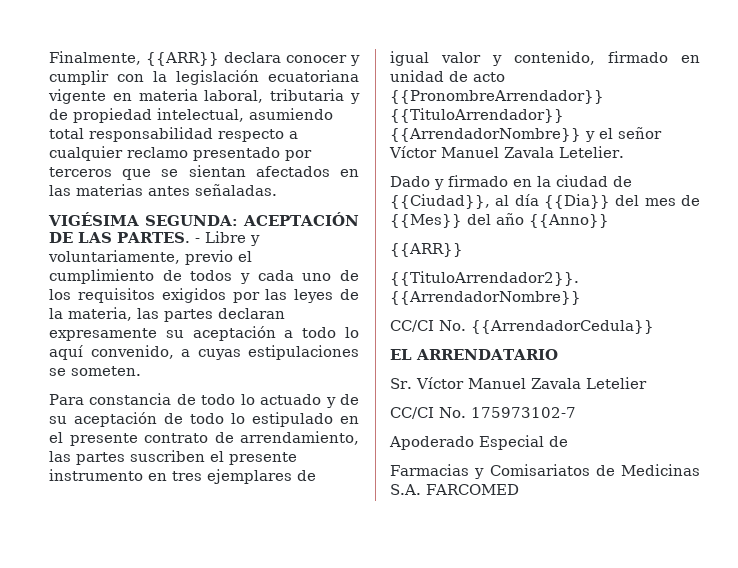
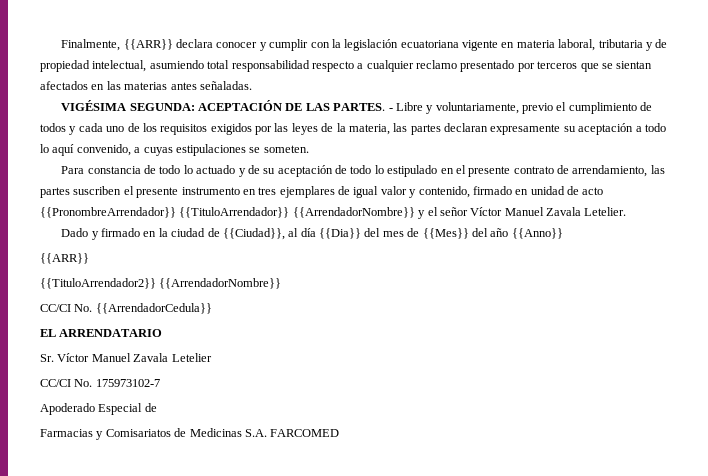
[390,271,579,286] {{TituloArrendador2}}. -> [40,278,156,289] {{TituloArrendador2}}

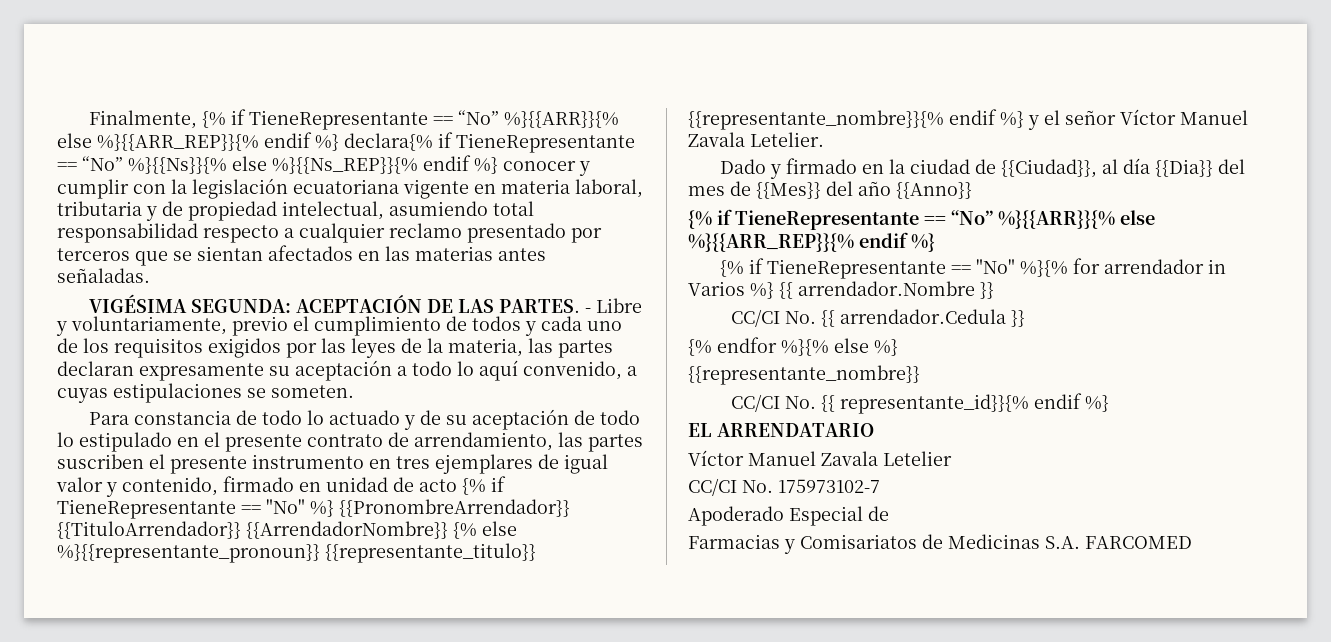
[123,39,214,50] {{ARR}} declara -> [202,109,620,130] [57,132,635,153] [57,155,498,174] {% if TieneRepresentante == “No” %}{{ARR}}{% else %}{{ARR_REP}}{% endif %} declara{% if TieneRepresentante == “No” %}{{Ns}}{% else %}{{Ns_REP}}{% endif %}
[40,207,415,218] {{PronombreArrendador}} {{TituloArrendador}} {{ArrendadorNombre}} -> [462,476,506,495] [57,499,570,519] [57,521,517,539] [57,543,536,563] [688,109,1024,130] {% if TieneRepresentante == "No" %} {{PronombreArrendador}} {{TituloArrendador}} {{ArrendadorNombre}} {% else %}{{representante_pronoun}} {{representante_titulo}} {{representante_nombre}}{% endif %}
[40,253,89,264] [40,278,282,289] [40,303,212,314] {{ARR}} // {{TituloArrendador2}} {{ArrendadorNombre}} // CC/CI No. {{ArrendadorCedula}} -> [688,209,1155,230] [688,232,935,252] [720,258,1227,279] [688,281,994,299] [731,309,1026,327] [688,337,898,356] [688,365,920,385] [731,393,1110,414] {% if TieneRepresentante == “No” %}{{ARR}}{% else %}{{ARR_REP}}{% endif %} // {% if TieneRepresentante == "No" %}{% for arrendador in Varios %} {{ arrendador.Nombre }} // CC/CI No. {{ arrendador.Cedula }} // {% endfor %}{% else %} // {{representante_nombre}} // CC/CI No. {{ representante_id}}{% endif %}
[40,354,54,362] Sr. -> (874, 430) none

